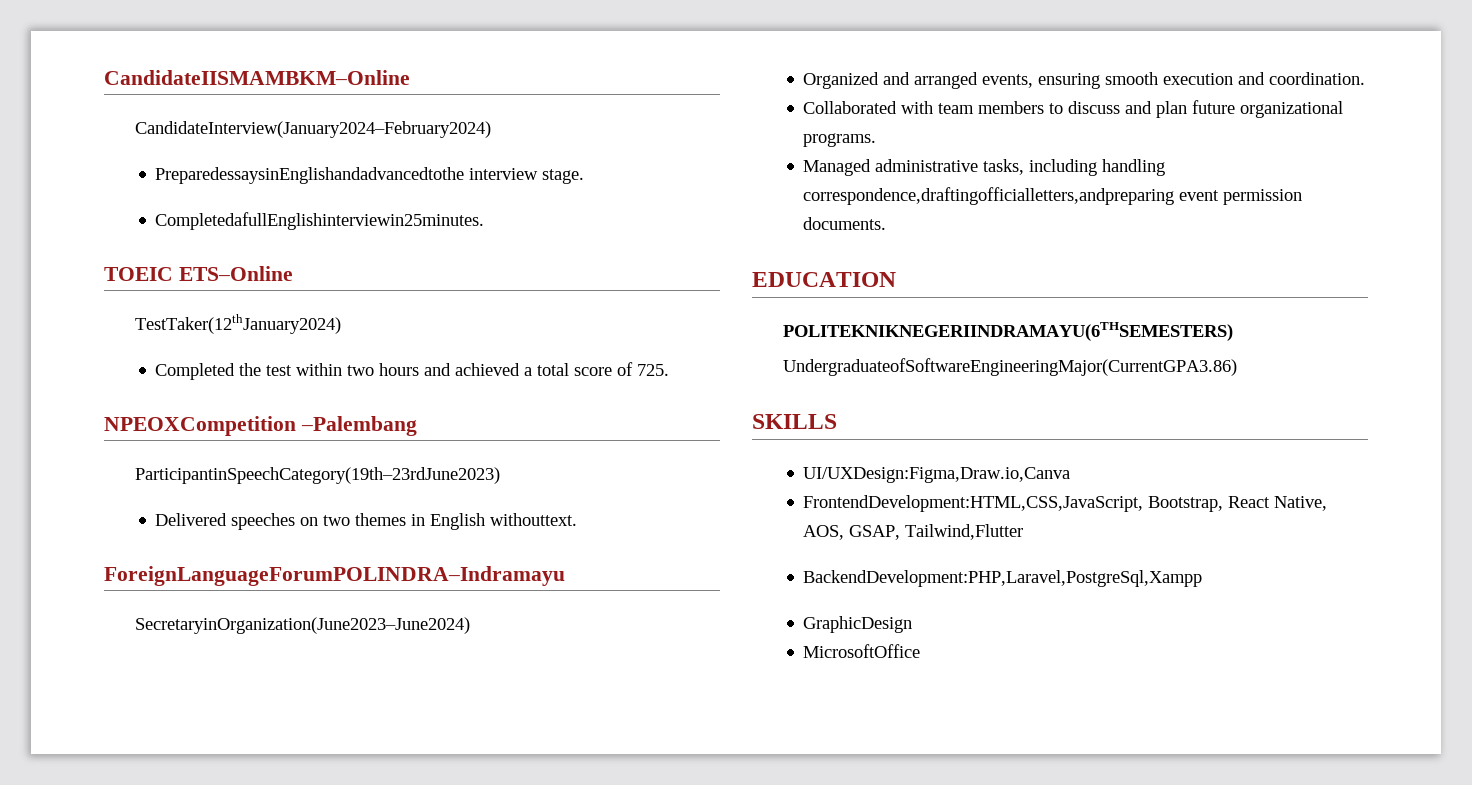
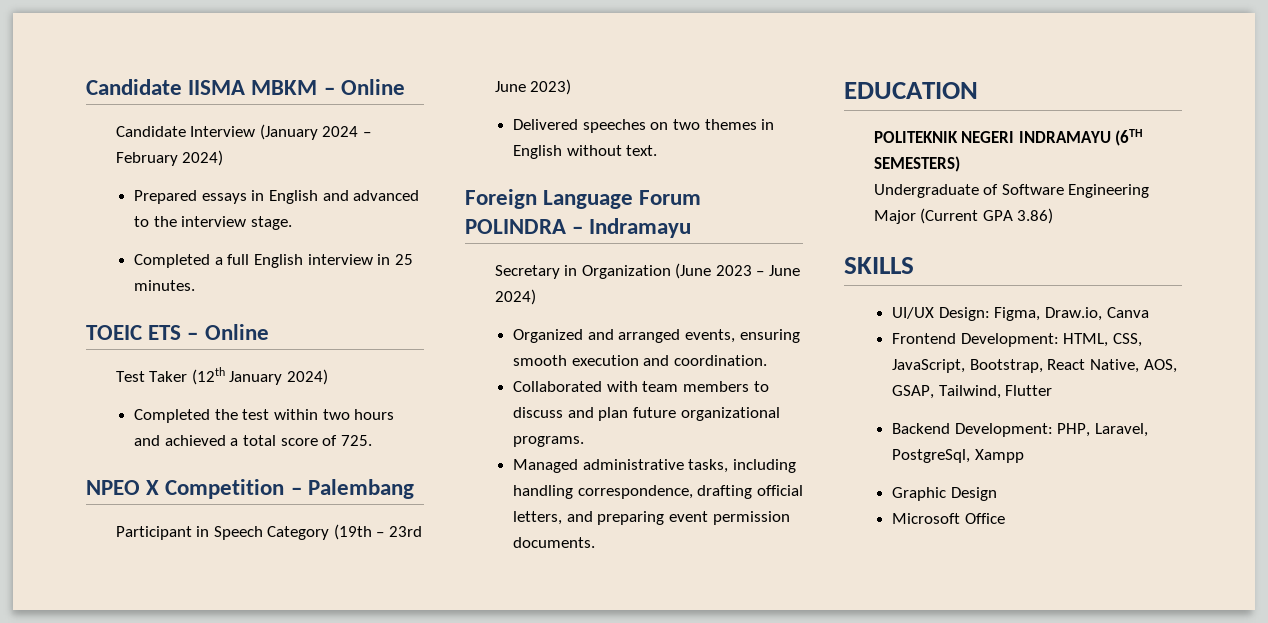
[104,70,410,85] [134,121,491,138] [155,167,585,184] [155,212,485,230] [104,266,293,281] [134,314,341,334] CandidateIISMAMBKM–Online // CandidateInterview(January2024–February2024) // PreparedessaysinEnglishandadvancedtothe interview stage. // CompletedafullEnglishinterviewin25minutes. // TOEIC ETS–Online // TestTaker(12thJanuary2024) -> [86,79,405,95] [115,124,371,140] [115,150,224,166] [134,190,420,204] [134,216,292,230] [134,254,413,268] [134,280,196,291] [86,324,269,340] [115,367,328,385] Candidate IISMA MBKM – Online // Candidate Interview (January 2024 – February 2024) // Prepared essays in English and advanced to the interview stage. // Completed a full English interview in 25 minutes. // TOEIC ETS – Online // Test Taker (12th January 2024)
[104,416,417,436] [134,467,500,484] NPEOXCompetition –Palembang // ParticipantinSpeechCategory(19th–23rdJune2023) -> [86,479,414,499] [115,524,423,540] [494,79,572,95] NPEO X Competition – Palembang // Participant in Speech Category (19th – 23rd June 2023)
[490,513,578,526] [104,566,565,586] [134,617,470,634] withouttext. // ForeignLanguageForumPOLINDRA–Indramayu // SecretaryinOrganization(June2023–June2024) -> [566,145,658,156] [465,189,702,209] [465,218,692,238] [494,263,801,279] [494,289,536,305] without text. // Foreign Language Forum POLINDRA – Indramayu // Secretary in Organization (June 2023 – June 2024)
[803,187,1303,205] [803,217,887,230] [752,272,896,287] [782,322,1233,341] [782,358,1237,376] [752,414,837,429] [803,467,1071,483] [803,495,1144,512] correspondence,draftingofficialletters,andpreparing event permission documents. // EDUCATION // POLITEKNIKNEGERIINDRAMAYU(6THSEMESTERS) // UndergraduateofSoftwareEngineeringMajor(CurrentGPA3.86) // SKILLS // UI/UXDesign:Figma,Draw.io,Canva // FrontendDevelopment:HTML,CSS,JavaScript, -> [577,485,803,499] [513,511,790,525] [513,537,596,548] [844,82,978,99] [873,129,1144,146] [873,156,960,172] [873,184,1150,198] [873,208,1054,224] [844,257,914,274] [892,307,1149,321] [892,333,1142,347] [892,359,966,373] correspondence, drafting official letters, and preparing event permission documents. // EDUCATION // POLITEKNIK NEGERI INDRAMAYU (6TH SEMESTERS) // Undergraduate of Software Engineering Major (Current GPA 3.86) // SKILLS // UI/UX Design: Figma, Draw.io, Canva // Frontend Development: HTML, CSS, JavaScript,
[905,524,1024,540] [803,570,1203,587] [803,616,913,633] [803,644,921,658] Tailwind,Flutter // BackendDevelopment:PHP,Laravel,PostgreSql,Xampp // GraphicDesign // MicrosoftOffice -> [938,385,1053,399] [892,423,1148,437] [892,449,1024,463] [892,487,997,501] [892,513,1005,524] Tailwind, Flutter // Backend Development: PHP, Laravel, PostgreSql, Xampp // Graphic Design // Microsoft Office

